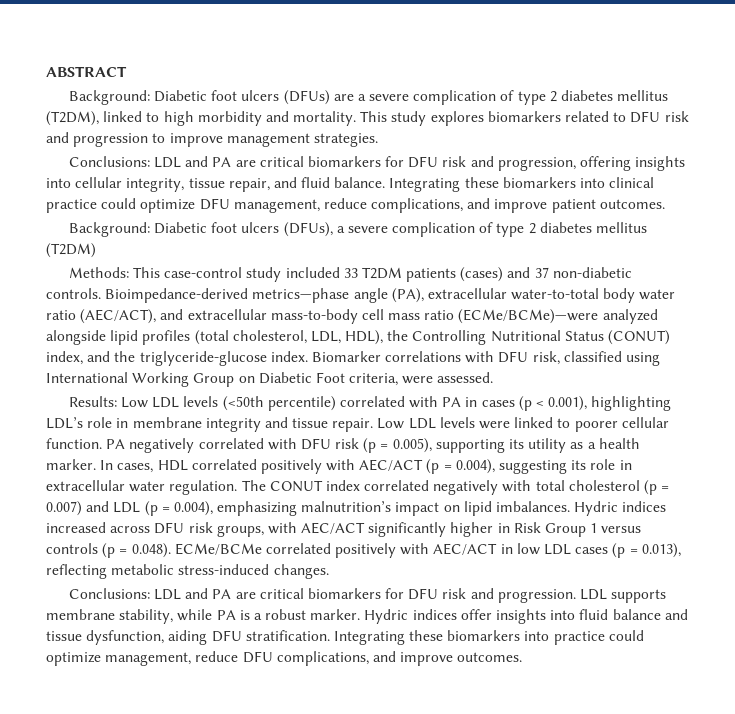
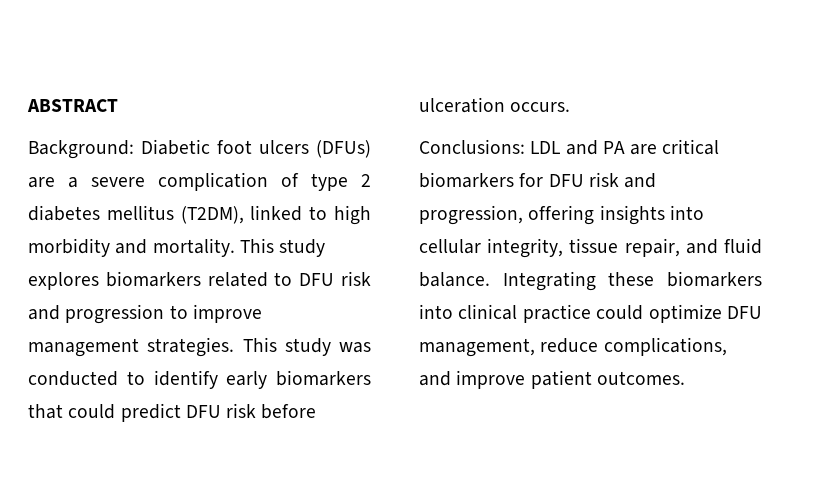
(378, 140) none -> [242,337,371,356] [28,370,371,389] [28,403,317,422] [419,97,571,113] This study was conducted to identify early biomarkers that could predict DFU risk before ulceration occurs.
[68,222,647,237] [46,243,96,258] [68,267,632,282] [46,288,676,303] [46,309,658,324] [46,330,671,345] [46,351,661,366] [46,372,494,387] [68,396,672,411] [46,417,669,432] [46,438,640,453] [46,459,632,474] [46,480,670,495] [46,501,667,516] [46,522,642,537] [46,543,681,558] [46,564,329,579] [68,588,667,603] [46,609,688,624] [46,630,644,645] [46,651,523,666] // Background: Diabetic foot ulcers (DFUs), a severe complication of type 2 diabetes mellitus (T2DM) // Methods: This case-control study included 33 T2DM patients (cases) and 37 non-diabetic controls. Bioimpedance-derived metrics—phase angle (PA), extracellular water-to-total body water ratio (AEC/ACT), and extracellular mass-to-body cell mass ratio (ECMe/BCMe)—were analyzed alongside lipid profiles (total cholesterol, LDL, HDL), the Controlling Nutritional Status (CONUT) index, and the triglyceride-glucose index. Biomarker correlations with DFU risk, classified using International Working Group on Diabetic Foot criteria, were assessed. // Results: Low LDL levels (<50th percentile) correlated with PA in cases (p < 0.001), highlighting LDL’s role in membrane integrity and tissue repair. Low LDL levels were linked to poorer cellular function. PA negatively correlated with DFU risk (p = 0.005), supporting its utility as a health marker. In cases, HDL correlated positively with AEC/ACT (p = 0.004), suggesting its role in extracellular water regulation. The CONUT index correlated negatively with total cholesterol (p = 0.007) and LDL (p = 0.004), emphasizing malnutrition’s impact on lipid imbalances. Hydric indices increased across DFU risk groups, with AEC/ACT significantly higher in Risk Group 1 versus controls (p = 0.048). ECMe/BCMe correlated positively with AEC/ACT in low LDL cases (p = 0.013), reflecting metabolic stress-induced changes. // Conclusions: LDL and PA are critical biomarkers for DFU risk and progression. LDL supports membrane stability, while PA is a robust marker. Hydric indices offer insights into fluid balance and tissue dysfunction, aiding DFU stratification. Integrating these biomarkers into practice could optimize management, reduce DFU complications, and improve outcomes. -> (685, 378) none

